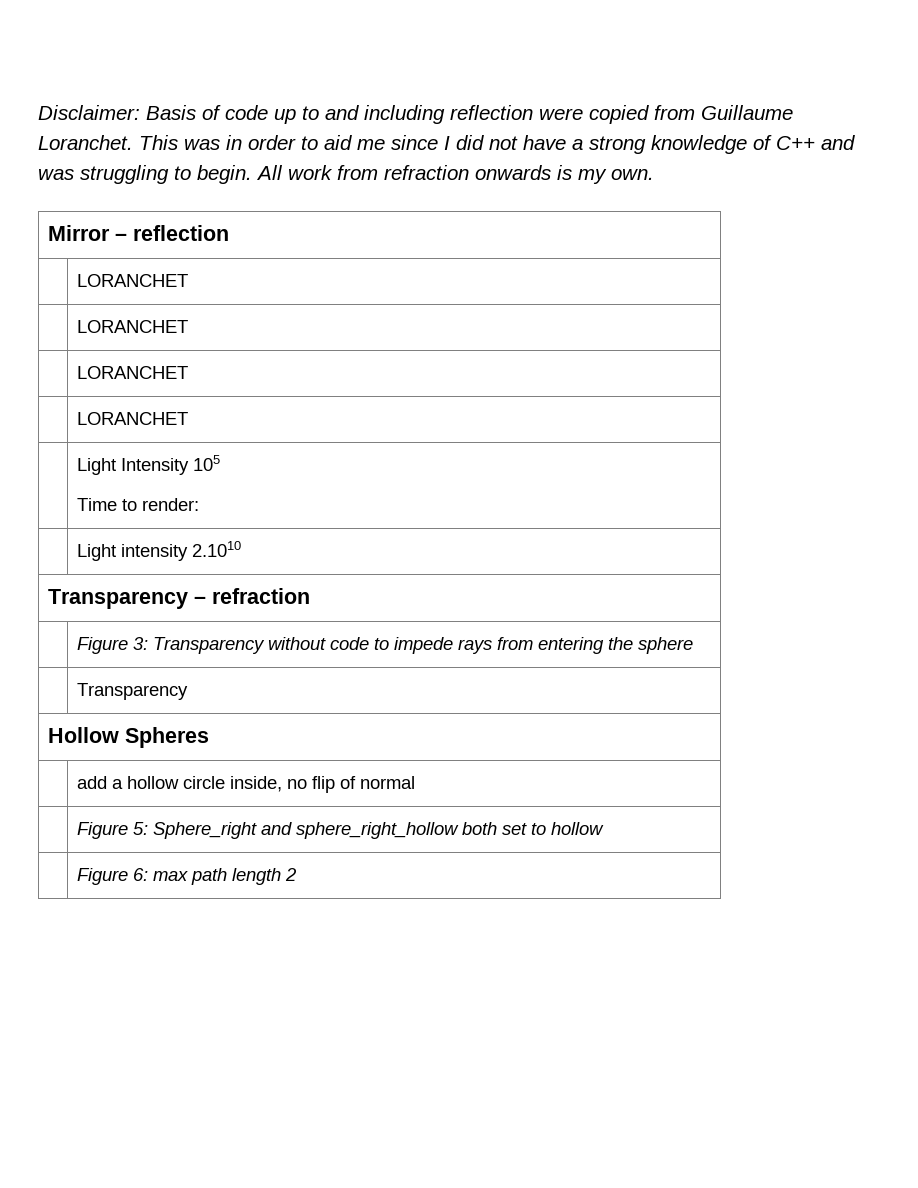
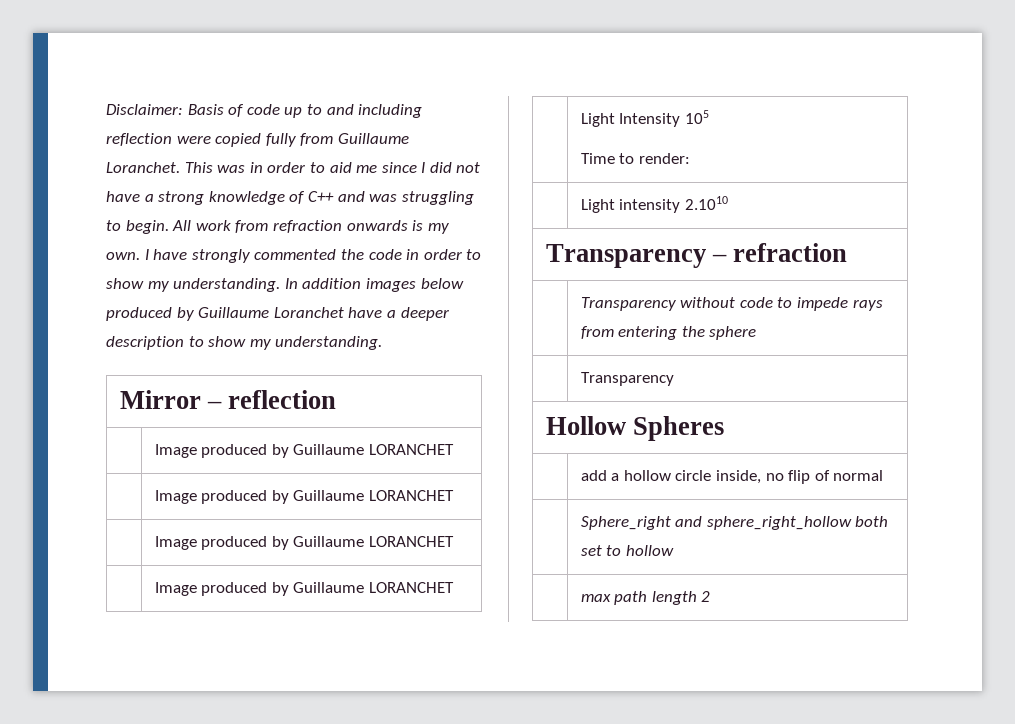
(649, 114) none -> [265,133,296,147] fully
[47,225,229,241] [76,274,188,287] [76,320,188,333] [76,366,188,379] // Mirror – reflection // | LORANCHET // | LORANCHET // | LORANCHET // | -> [144,249,482,263] [106,278,464,292] [106,307,449,321] [106,336,383,350] [119,390,336,409] [154,444,454,458] [154,490,454,504] [154,536,454,550] [154,582,365,596] I have strongly commented the code in order to show my understanding. In addition images below produced by Guillaume Loranchet have a deeper description to show my understanding. // Mirror – reflection // | Image produced by Guillaume LORANCHET // | Image produced by Guillaume LORANCHET // | Image produced by Guillaume LORANCHET // | Image produced by Guillaume
[76,637,148,654] Figure 3: -> (847, 252) none
[76,822,148,839] Figure 5: -> (884, 475) none
[76,868,148,885] Figure 6: -> (674, 550) none

